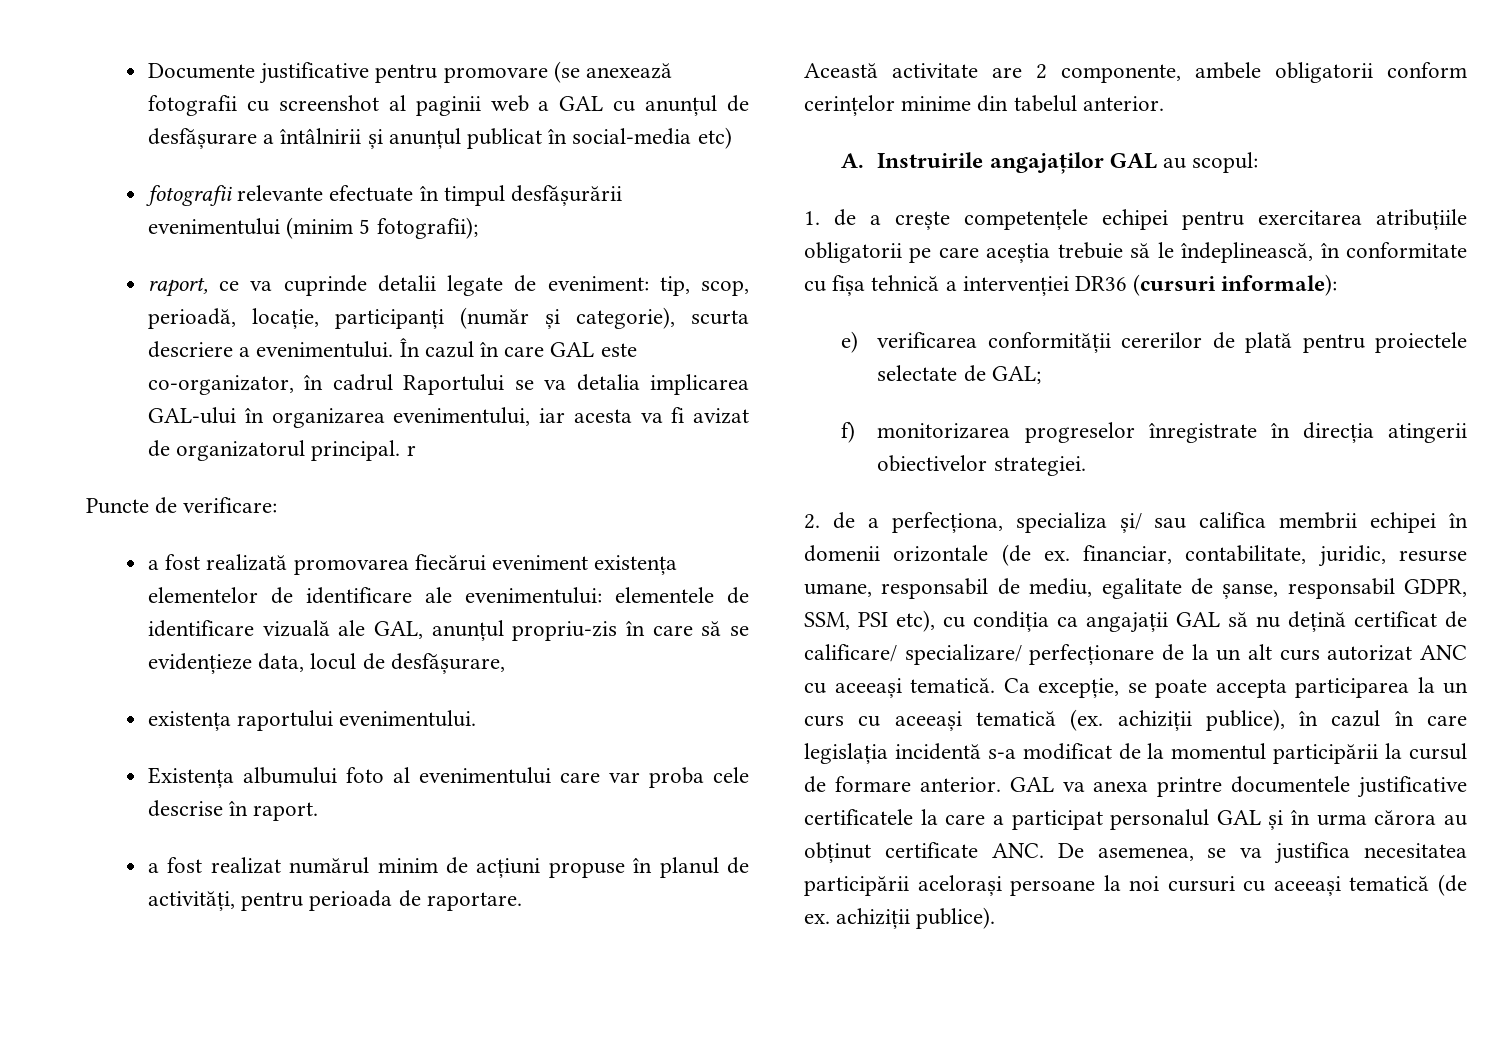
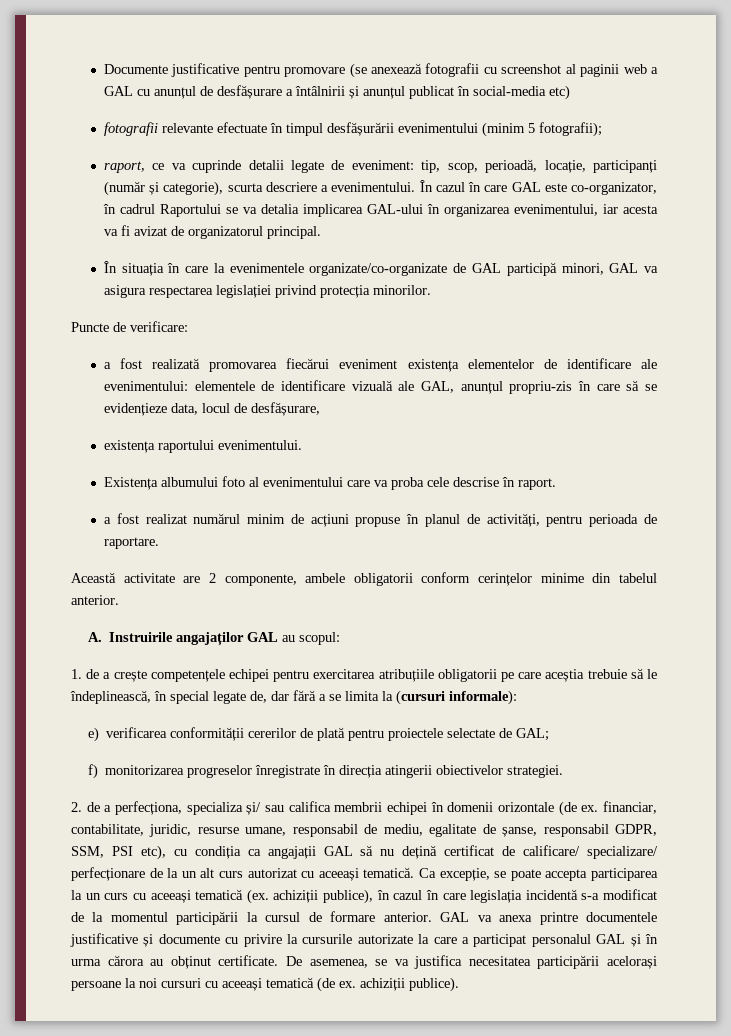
[406,445,416,456] r -> [103,261,659,276] [103,285,431,298] // În situația în care la evenimentele organizate/co-organizate de GAL participă minori, GAL va asigura respectarea legislației privind protecția minorilor.
[608,772,640,783] var -> [373,480,388,487] va
[1346,242,1467,258] [804,275,1128,296] conformitate cu fișa tehnică a intervenției DR36 -> [170,690,393,704] special legate de, dar fără a se limita la
[1420,645,1467,660] ANC -> (297, 873) none
[804,809,913,825] certificatele -> [143,934,413,947] și documente cu privire la cursurile autorizate
[884,842,1044,858] certificate ANC. -> [218,955,279,966] certificate.

